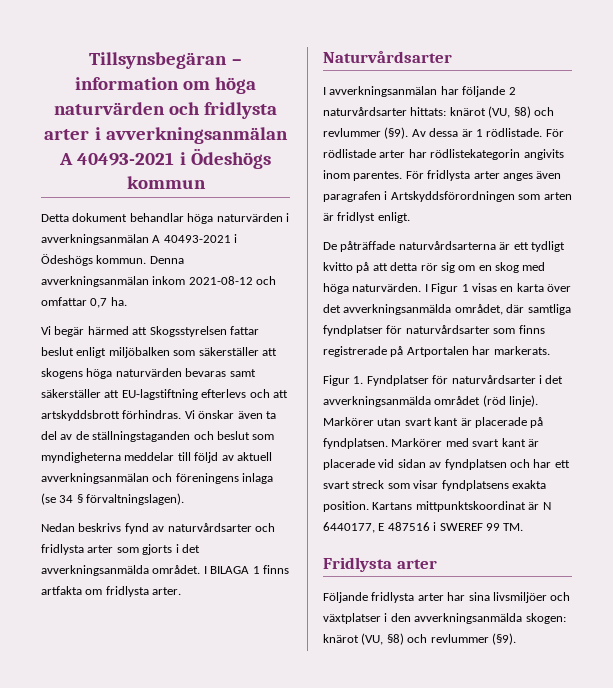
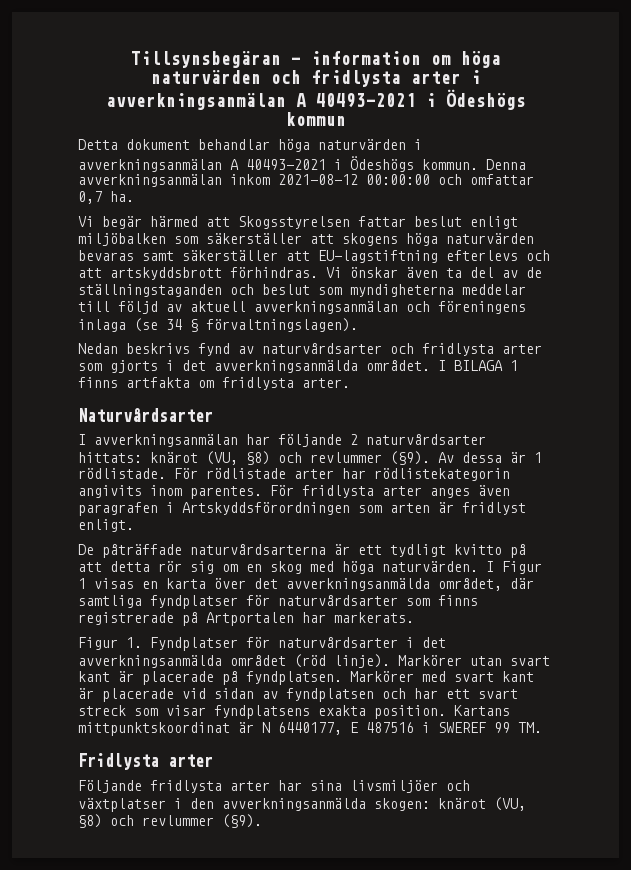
(253, 280) none -> [366,174,430,185] 00:00:00

